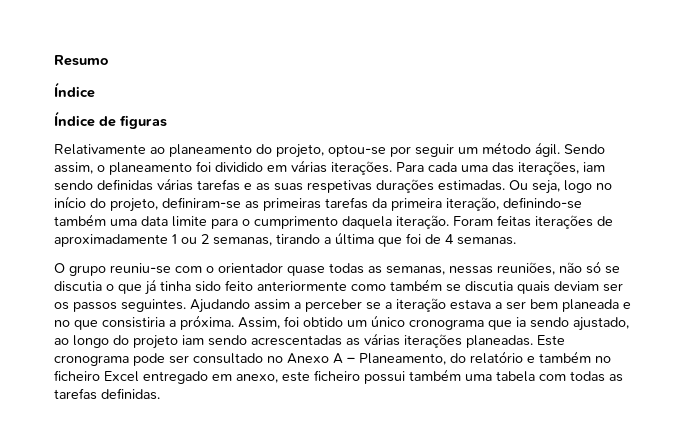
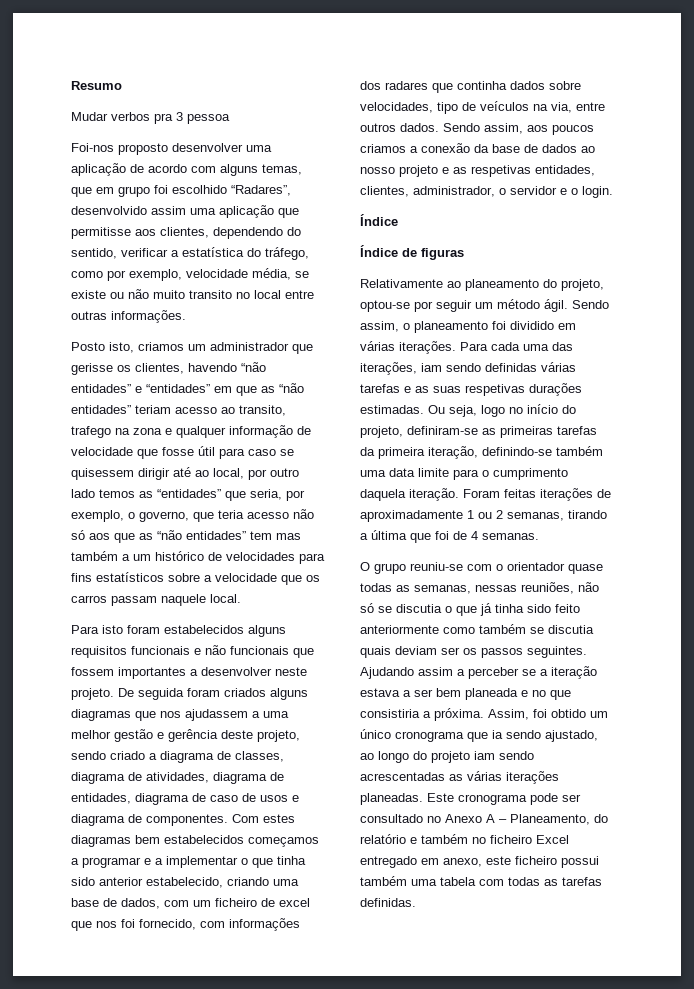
(108, 60) none -> [71,112,230,124] [71,143,272,155] [71,163,302,176] [71,185,291,197] [71,205,299,218] [71,227,301,239] [71,247,309,260] [71,268,309,281] [71,289,314,299] [71,310,186,323] [71,342,313,354] [71,362,266,375] [71,383,304,396] [71,405,286,416] [71,425,311,438] [71,446,294,459] [71,467,299,480] [71,489,305,501] [71,509,314,522] [71,530,301,543] [71,551,325,564] [71,572,320,585] [71,594,241,606] [71,625,286,637] [71,645,314,658] [71,667,307,679] [71,688,308,700] [71,709,289,721] [71,729,300,742] [71,751,284,763] [71,772,284,784] [71,793,299,805] [71,814,295,826] [71,835,319,847] [71,856,306,868] [71,877,299,888] [71,898,310,909] [71,918,300,931] [360,81,581,93] [360,101,605,114] [360,123,594,135] [360,143,595,153] [360,165,595,177] [360,186,613,198] // Mudar verbos pra 3 pessoa // Foi-nos proposto desenvolver uma aplicação de acordo com alguns temas, que em grupo foi escolhido “Radares”, desenvolvido assim uma aplicação que permitisse aos clientes, dependendo do sentido, verificar a estatística do tráfego, como por exemplo, velocidade média, se existe ou não muito transito no local entre outras informações. // Posto isto, criamos um administrador que gerisse os clientes, havendo “não entidades” e “entidades” em que as “não entidades” teriam acesso ao transito, trafego na zona e qualquer informação de velocidade que fosse útil para caso se quisessem dirigir até ao local, por outro lado temos as “entidades” que seria, por exemplo, o governo, que teria acesso não só aos que as “não entidades” tem mas também a um histórico de velocidades para fins estatísticos sobre a velocidade que os carros passam naquele local. // Para isto foram estabelecidos alguns requisitos funcionais e não funcionais que fossem importantes a desenvolver neste projeto. De seguida foram criados alguns diagramas que nos ajudassem a uma melhor gestão e gerência deste projeto, sendo criado a diagrama de classes, diagrama de atividades, diagrama de entidades, diagrama de caso de usos e diagrama de componentes. Com estes diagramas bem estabelecidos começamos a programar e a implementar o que tinha sido anterior estabelecido, criando uma base de dados, com um ficheiro de excel que nos foi fornecido, com informações dos radares que continha dados sobre velocidades, tipo de veículos na via, entre outros dados. Sendo assim, aos poucos criamos a conexão da base de dados ao nosso projeto e as respetivas entidades, clientes, administrador, o servidor e o login.

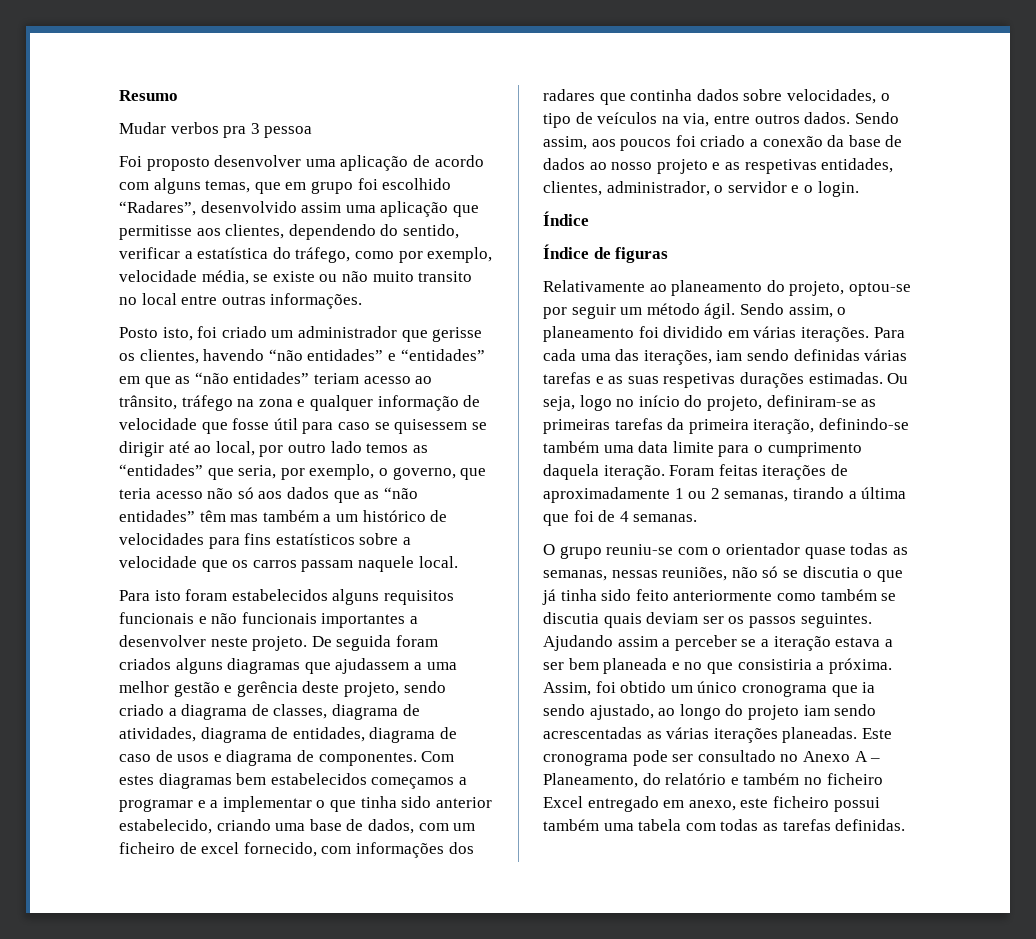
[71,143,114,152] Foi-nos -> [119,156,142,167] Foi
[138,342,184,351] criamos -> [197,326,267,338] foi criado
[239,405,286,416] [71,426,111,438] transito, trafego -> [119,395,233,411] trânsito, tráfego
(134, 474) none -> [471,422,487,430] se
[114,530,272,543] que as “não entidades” tem -> [286,487,418,503] [119,510,226,522] dados que as “não entidades” têm
[293,648,314,658] [71,667,114,676] que fossem -> (317, 618) none
[160,711,181,718] nos -> (331, 668) none
[71,919,135,931] que nos foi -> (240, 848) none
(433, 107) none -> [880,93,890,101] o
[360,144,406,153] criamos -> [675,135,746,147] foi criado

